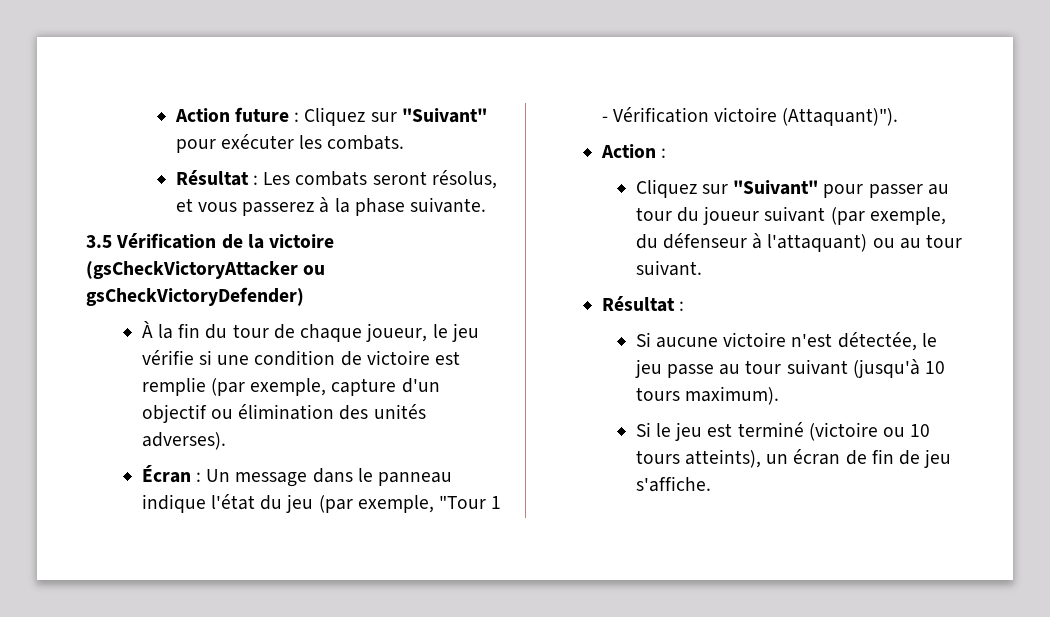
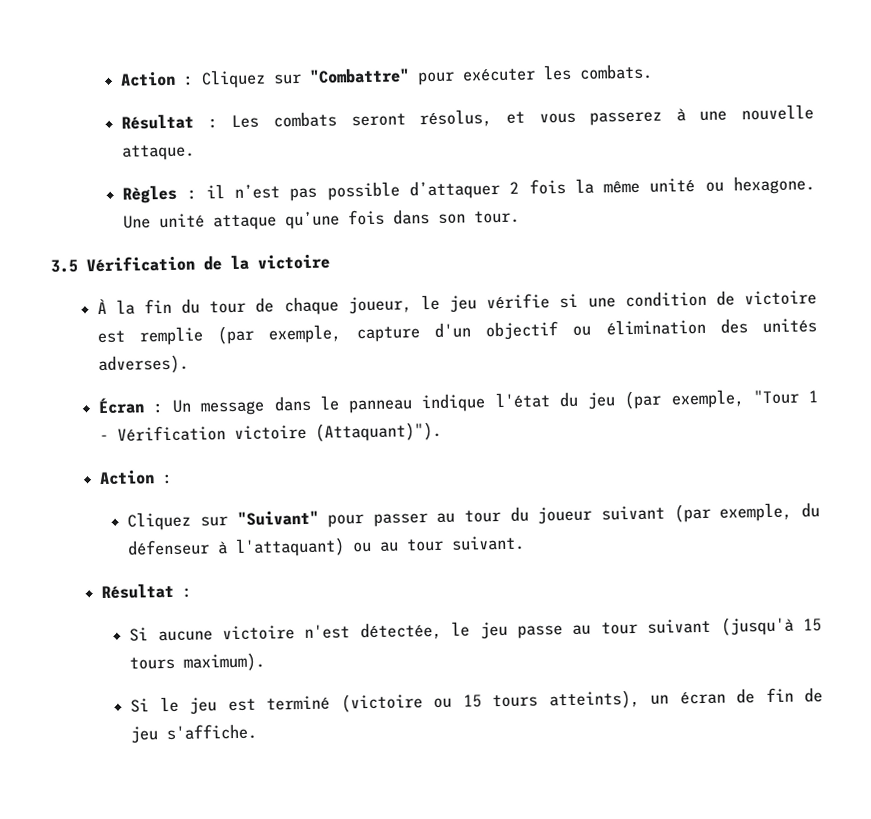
[174,107,289,122] Action future -> [120,70,177,87] Action
[401,108,487,123] "Suivant" -> [309,67,411,84] "Combattre"
[334,197,487,216] la phase suivante. -> [699,104,814,122] [122,144,196,161] [122,175,816,204] [123,209,521,231] une nouvelle attaque. // Règles : il n’est pas possible d’attaquer 2 fois la même unité ou hexagone. Une unité attaque qu’une fois dans son tour.
[86,261,326,279] [86,287,304,306] (gsCheckVictoryAttacker ou gsCheckVictoryDefender) -> (330, 261) none
[925,361,946,374] 10 -> [803,618,822,632] 15
[910,424,931,437] 10 -> [462,694,482,708] 15

